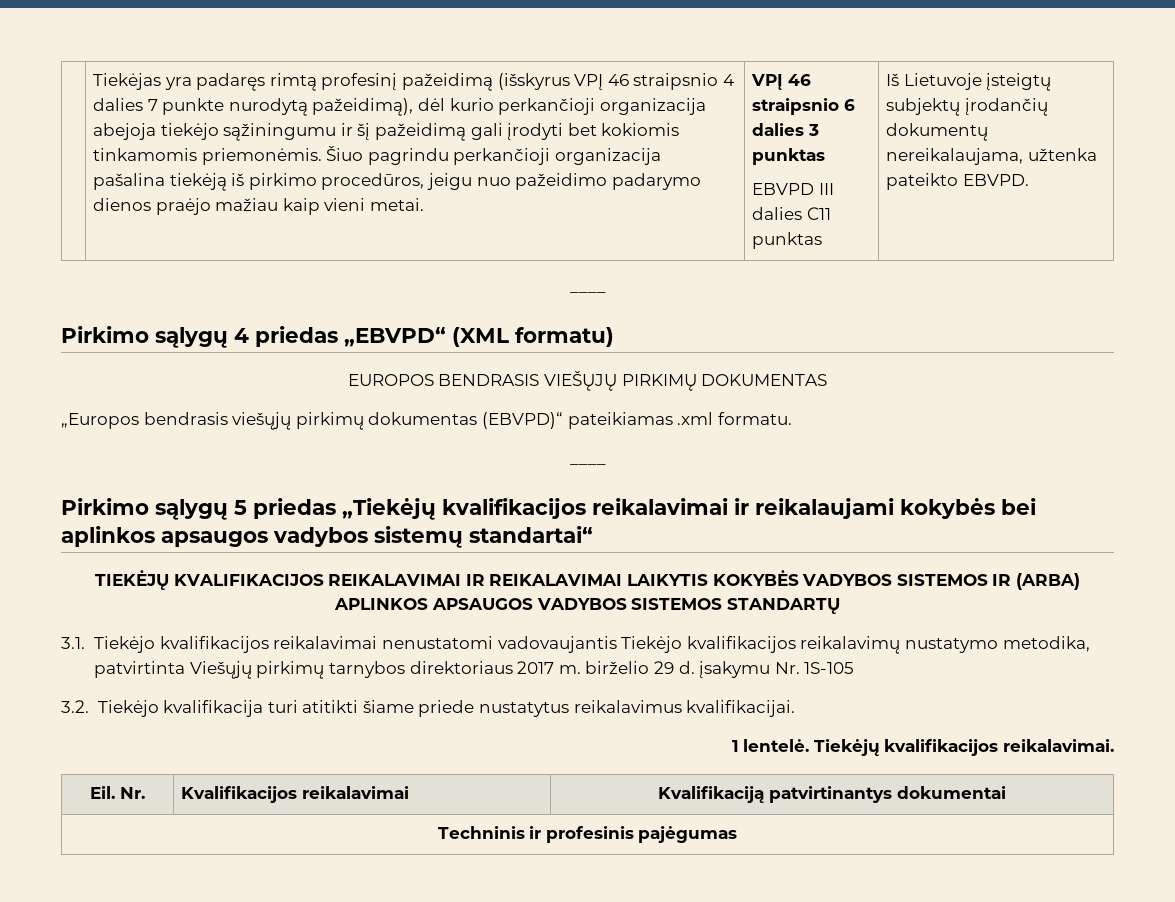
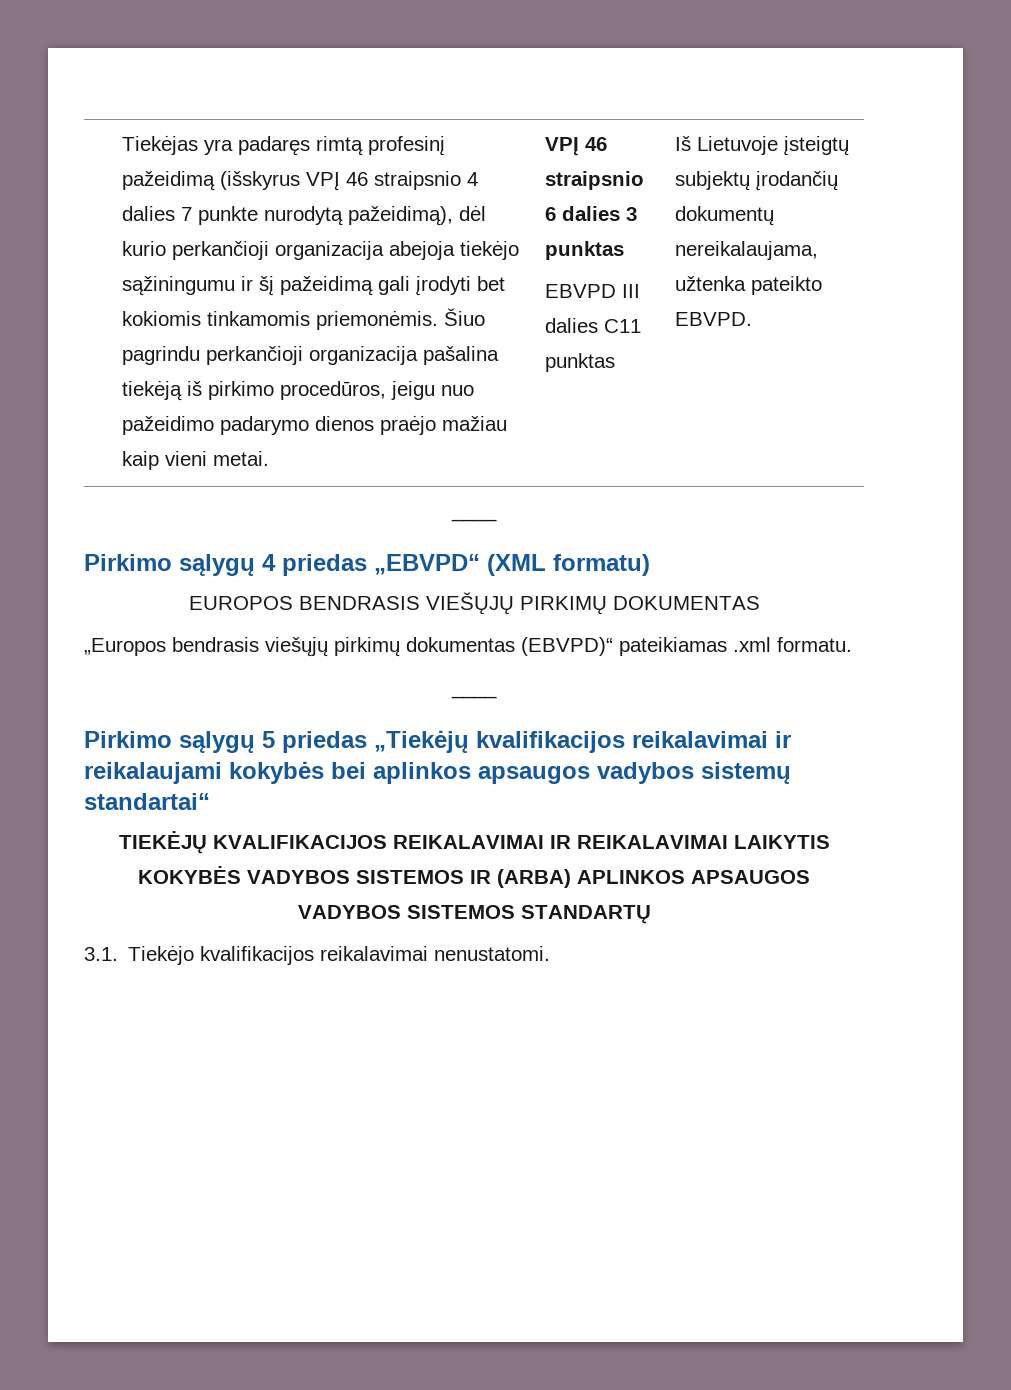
[382,636,1090,654] [94,661,855,679] [61,700,796,717] [731,739,1114,756] [90,786,145,799] [181,786,409,803] [658,786,1006,803] [437,826,738,843] nenustatomi vadovaujantis Tiekėjo kvalifikacijos reikalavimų nustatymo metodika, patvirtinta Viešųjų pirkimų tarnybos direktoriaus 2017 m. birželio 29 d. įsakymu Nr. 1S-105 // 3.2. Tiekėjo kvalifikacija turi atitikti šiame priede nustatytus reikalavimus kvalifikacijai. // 1 lentelė. Tiekėjų kvalifikacijos reikalavimai. // Eil. Nr. | Kvalifikacijos reikalavimai | Kvalifikaciją patvirtinantys dokumentai // Techninis ir profesinis pajėgumas -> [434,946,551,961] nenustatomi.

